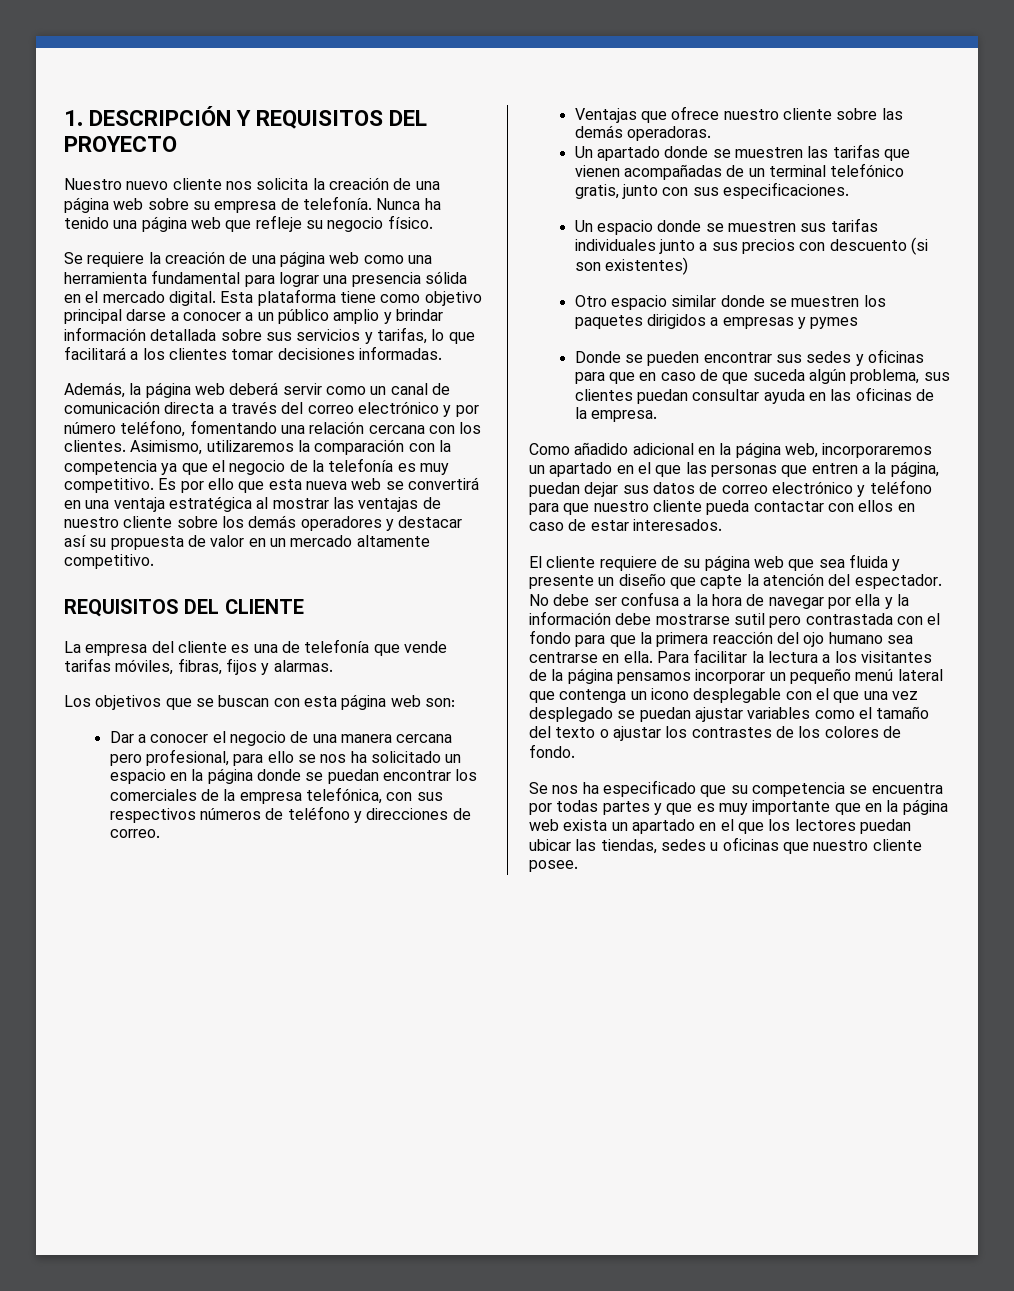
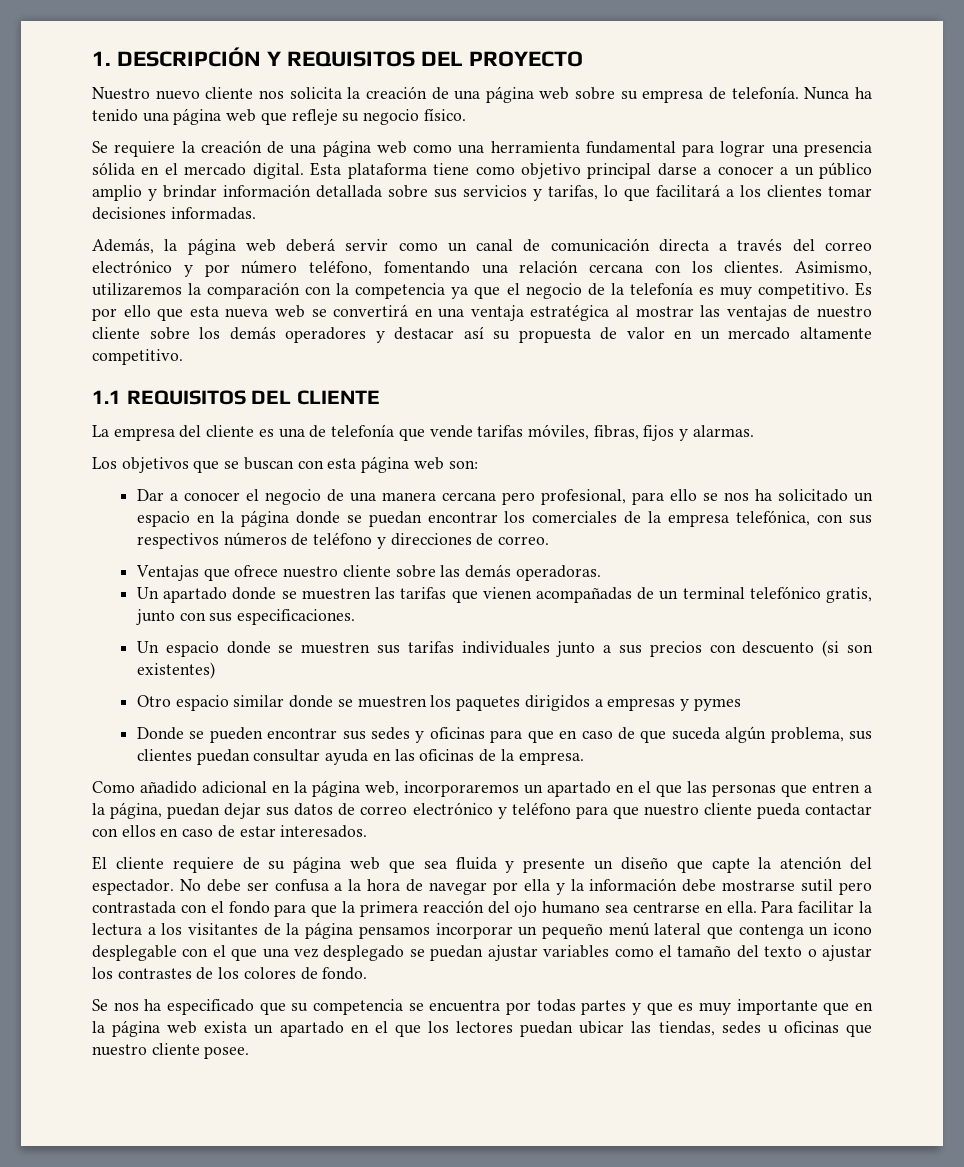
(154, 561) none -> [92,390,121,404] 1.1

